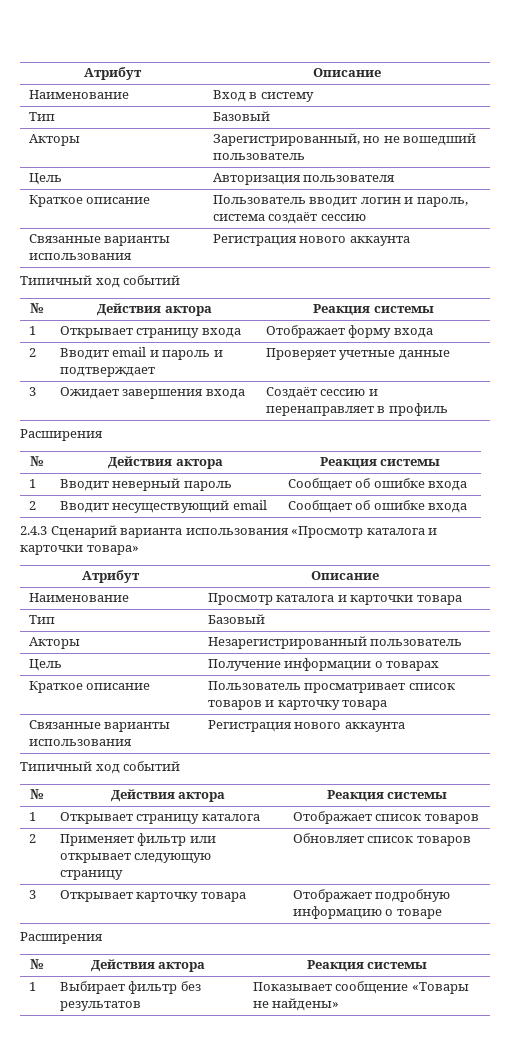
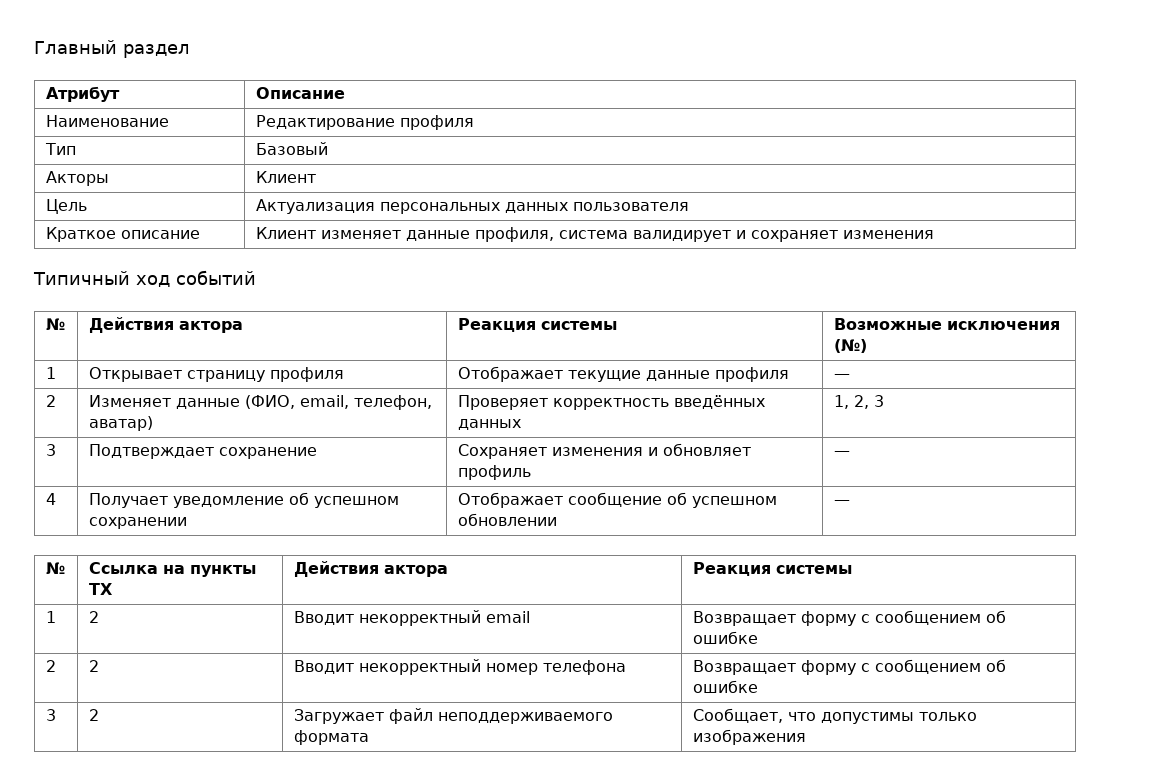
[84,67,142,80] [312,68,381,77] [28,90,129,99] [212,90,314,102] [28,112,55,121] [212,111,270,121] [28,134,80,146] [212,133,477,146] [212,153,305,160] [28,173,62,185] [212,173,396,185] [28,195,151,207] [212,195,468,207] [212,212,366,224] [28,234,171,246] [28,253,132,260] [212,234,410,246] [20,275,181,288] [29,303,44,313] [97,303,212,316] [313,304,434,316] [28,326,36,335] [59,326,241,338] [265,325,433,338] [28,348,36,357] [59,347,223,360] [59,367,155,377] [265,348,450,360] [28,387,36,396] [59,387,245,399] [265,387,378,399] [265,403,448,416] [20,429,103,441] [29,456,44,466] [108,456,223,469] [319,457,441,469] [28,479,36,488] [59,478,232,491] [287,478,468,491] [28,501,36,510] [59,500,267,513] [287,500,468,513] [20,525,438,538] [20,545,139,555] [81,570,140,583] [310,571,379,580] [28,593,129,602] [207,593,462,605] [28,615,55,624] [207,614,265,624] [28,637,80,649] [207,636,463,649] [28,659,62,671] [207,658,440,671] [28,681,151,693] [207,681,455,693] [207,700,388,710] [28,720,171,732] [28,739,132,746] [207,720,405,732] [20,761,181,774] [29,789,44,799] [110,789,226,802] [326,790,448,802] [28,812,36,821] [59,812,260,824] [292,811,479,824] [28,834,36,843] [59,833,216,846] [59,853,212,863] [59,870,123,880] [292,833,471,846] [28,890,36,899] [59,890,246,902] [292,889,451,902] [292,906,442,919] [20,932,103,944] [29,959,44,969] [90,959,206,972] [306,960,428,972] [28,982,36,991] [59,981,201,994] [59,1001,141,1011] [252,981,469,994] [252,998,340,1011] Атрибут | Описание // Наименование | Вход в систему // Тип | Базовый // Акторы | Зарегистрированный, но не вошедший пользователь // Цель | Авторизация пользователя // Краткое описание | Пользователь вводит логин и пароль, система создаёт сессию // Связанные варианты использования | Регистрация нового аккаунта // Типичный ход событий // № | Действия актора | Реакция системы // 1 | Открывает страницу входа | Отображает форму входа // 2 | Вводит email и пароль и подтверждает | Проверяет учетные данные // 3 | Ожидает завершения входа | Создаёт сессию и перенаправляет в профиль // Расширения // № | Действия актора | Реакция системы // 1 | Вводит неверный пароль | Сообщает об ошибке входа // 2 | Вводит несуществующий email | Сообщает об ошибке входа // 2.4.3 Сценарий варианта использования «Просмотр каталога и карточки товара» // Атрибут | Описание // Наименование | Просмотр каталога и карточки товара // Тип | Базовый // Акторы | Незарегистрированный пользователь // Цель | Получение информации о товарах // Краткое описание | Пользователь просматривает список товаров и карточку товара // Связанные варианты использования | Регистрация нового аккаунта // Типичный ход событий // № | Действия актора | Реакция системы // 1 | Открывает страницу каталога | Отображает список товаров // 2 | Применяет фильтр или открывает следующую страницу | Обновляет список товаров // 3 | Открывает карточку товара | Отображает подробную информацию о товаре // Расширения // № | Действия актора | Реакция системы // 1 | Выбирает фильтр без результатов | Показывает сообщение «Товары не найдены» -> [34,40,190,58] [45,86,120,102] [255,87,345,99] [45,115,169,127] [255,115,474,130] [44,143,76,155] [255,142,328,155] [45,171,109,186] [255,171,316,183] [45,199,87,214] [255,199,689,214] [45,227,200,242] [255,227,934,242] [33,270,256,287] [45,318,65,330] [88,317,243,333] [457,318,617,332] [833,318,1060,330] [833,339,867,353] [45,367,56,379] [88,367,344,382] [457,366,789,382] [833,374,850,379] [45,395,56,407] [88,395,432,410] [88,416,153,431] [457,395,765,410] [457,419,521,430] [833,395,884,409] [45,444,56,456] [88,444,317,459] [457,443,751,459] [457,465,531,480] [833,451,850,456] [45,493,56,505] [88,492,399,508] [88,517,187,529] [457,492,777,508] [457,513,557,526] [833,500,850,505] [45,562,65,574] [88,562,256,577] [88,583,113,595] [293,561,448,577] [692,562,852,576] [45,611,56,623] [88,611,99,623] [293,610,530,626] [692,610,1006,626] [692,631,758,644] [45,660,56,672] [88,660,99,672] [293,659,626,675] [692,659,1006,675] [692,680,758,693] [45,709,56,721] [88,709,99,721] [293,708,613,724] [293,730,369,745] [692,708,977,724] [692,729,806,745] Главный раздел // Атрибут | Описание // Наименование | Редактирование профиля // Тип | Базовый // Акторы | Клиент // Цель | Актуализация персональных данных пользователя // Краткое описание | Клиент изменяет данные профиля, система валидирует и сохраняет изменения // Типичный ход событий // № | Действия актора | Реакция системы | Возможные исключения (№) // 1 | Открывает страницу профиля | Отображает текущие данные профиля | — // 2 | Изменяет данные (ФИО, email, телефон, аватар) | Проверяет корректность введённых данных | 1, 2, 3 // 3 | Подтверждает сохранение | Сохраняет изменения и обновляет профиль | — // 4 | Получает уведомление об успешном сохранении | Отображает сообщение об успешном обновлении | — // № | Ссылка на пункты TX | Действия актора | Реакция системы // 1 | 2 | Вводит некорректный email | Возвращает форму с сообщением об ошибке // 2 | 2 | Вводит некорректный номер телефона | Возвращает форму с сообщением об ошибке // 3 | 2 | Загружает файл неподдерживаемого формата | Сообщает, что допустимы только изображения

